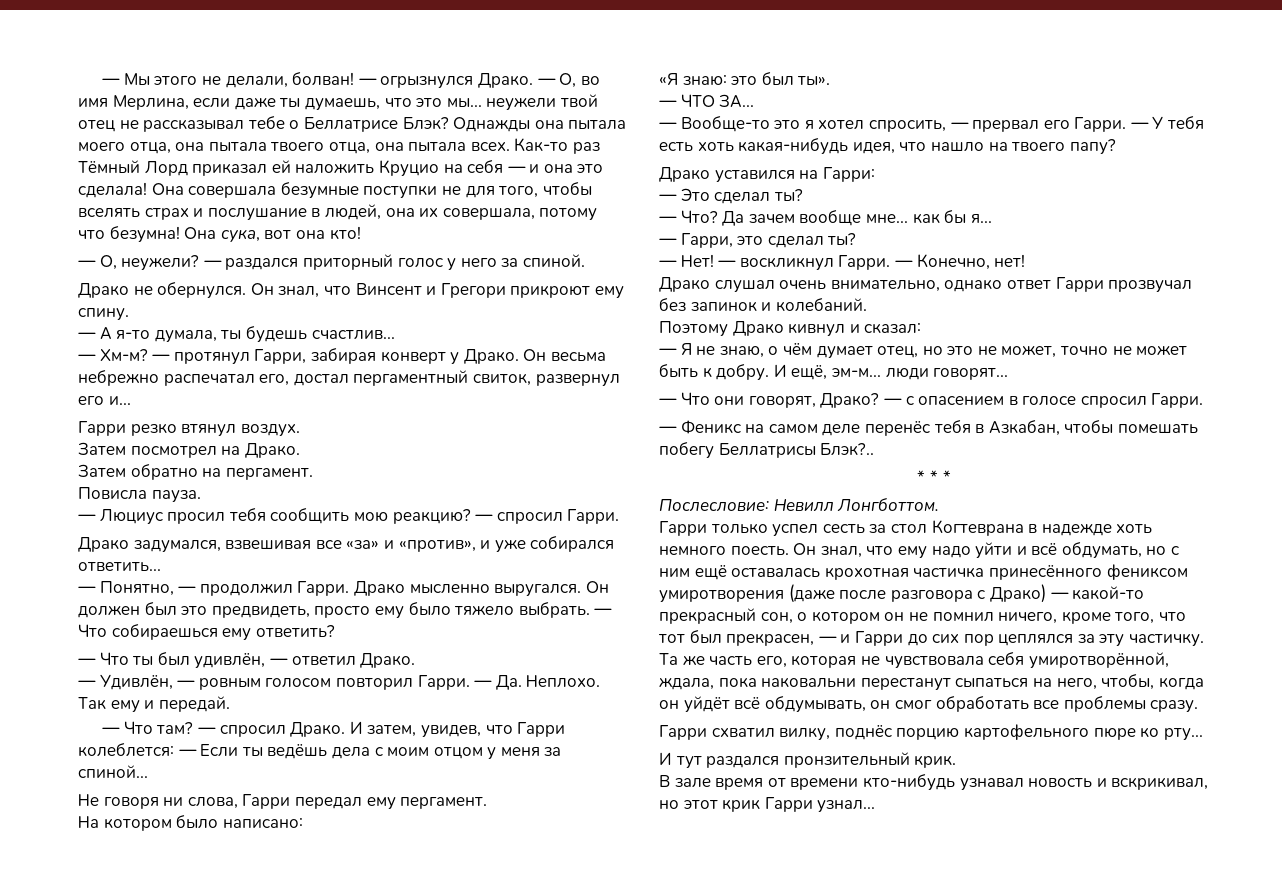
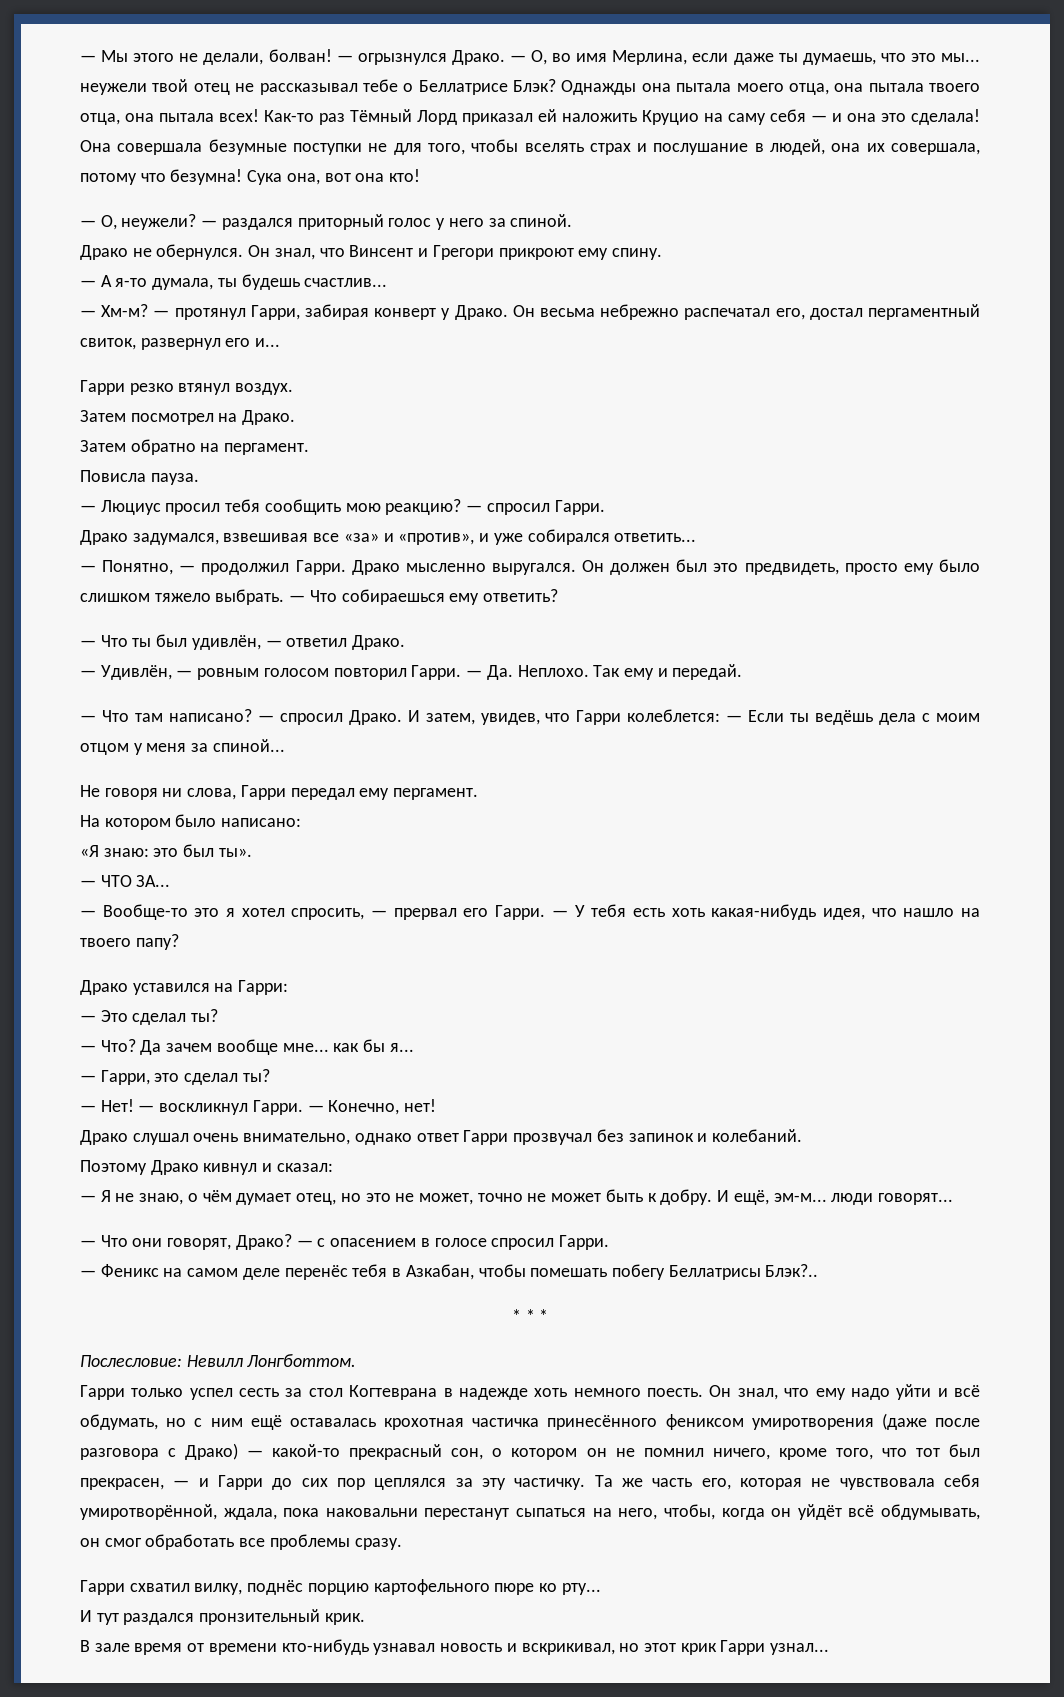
[470,142,510,151] всех. -> [219,109,259,122] всех!
(463, 168) none -> [728,113,766,125] саму
[184,227,260,243] Она сука, -> [247,170,320,185] Сука она,
(451, 609) none -> [80,593,150,602] слишком
[156,722,194,734] там? -> [134,709,252,722] там написано?

